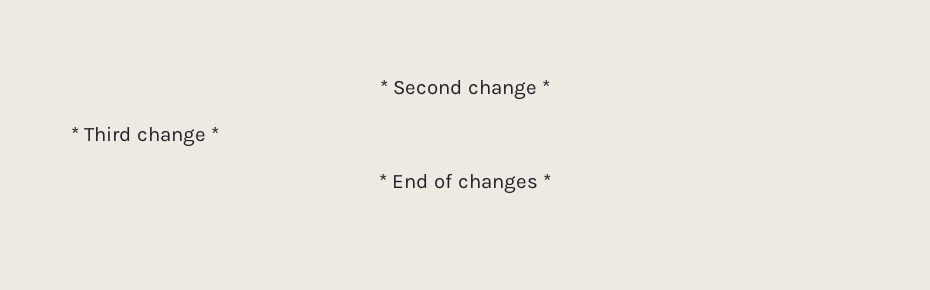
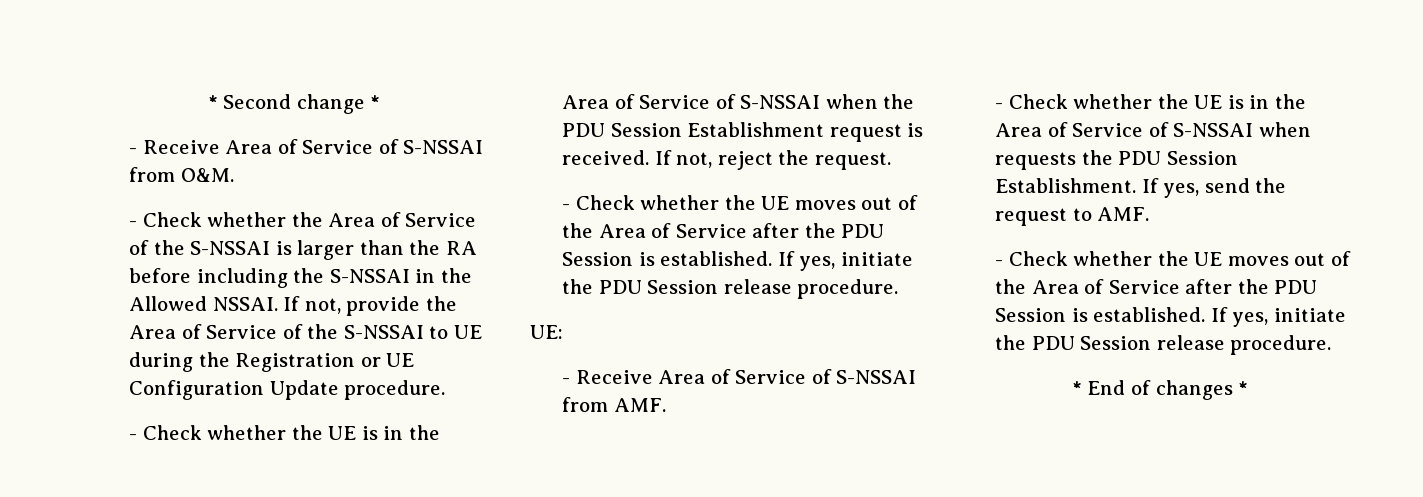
[70,126,220,147] * Third change * -> [129,139,484,154] [129,167,234,182] [129,212,477,227] [129,240,477,260] [129,268,472,288] [129,296,457,316] [129,324,482,339] [129,352,415,372] [129,380,446,400] [129,425,440,440] [562,94,915,109] [562,122,924,142] [562,150,891,170] [562,195,918,210] [562,223,885,238] [562,251,913,271] [562,279,899,299] [530,325,563,339] [562,369,917,384] [562,397,666,412] [995,94,1306,109] [995,122,1311,137] [995,150,1238,170] [995,178,1287,198] [995,207,1150,226] [995,251,1351,266] [995,279,1318,294] [995,307,1346,327] [995,335,1332,355] - Receive Area of Service of S-NSSAI from O&M. // - Check whether the Area of Service of the S-NSSAI is larger than the RA before including the S-NSSAI in the Allowed NSSAI. If not, provide the Area of Service of the S-NSSAI to UE during the Registration or UE Configuration Update procedure. // - Check whether the UE is in the Area of Service of S-NSSAI when the PDU Session Establishment request is received. If not, reject the request. // - Check whether the UE moves out of the Area of Service after the PDU Session is established. If yes, initiate the PDU Session release procedure. // UE: // - Receive Area of Service of S-NSSAI from AMF. // - Check whether the UE is in the Area of Service of S-NSSAI when requests the PDU Session Establishment. If yes, send the request to AMF. // - Check whether the UE moves out of the Area of Service after the PDU Session is established. If yes, initiate the PDU Session release procedure.

